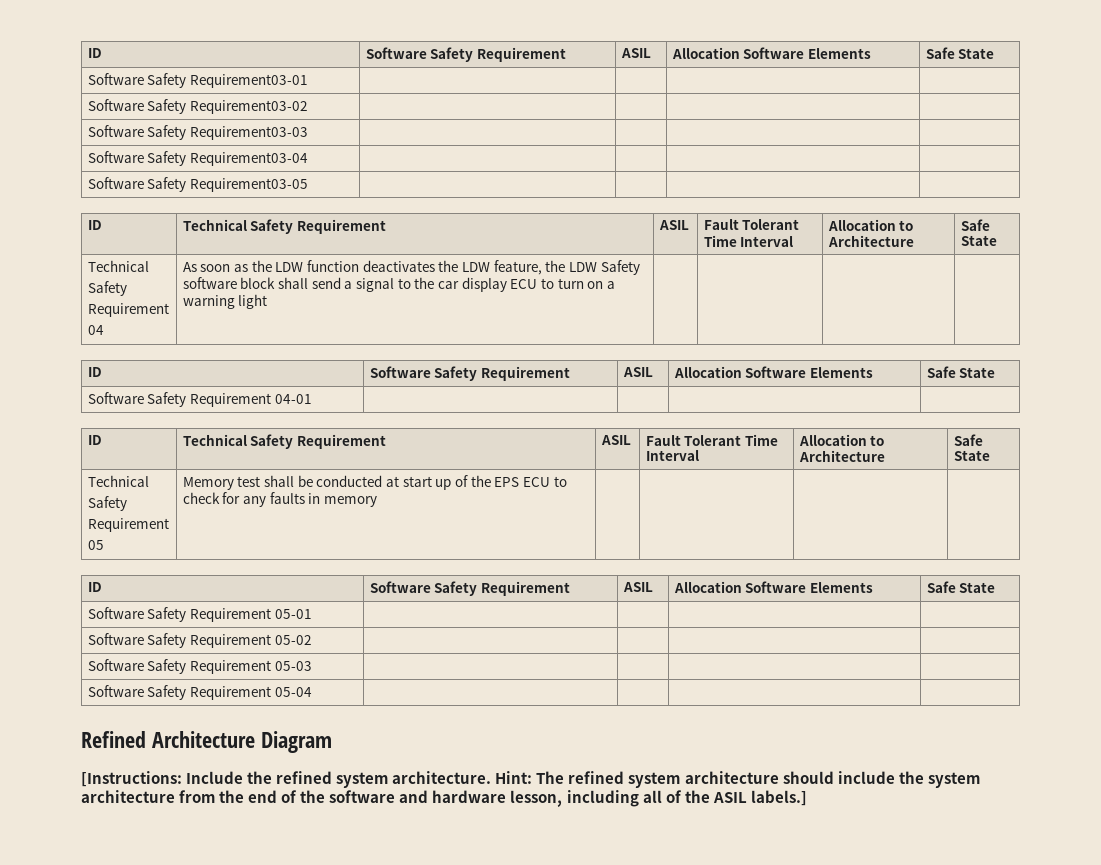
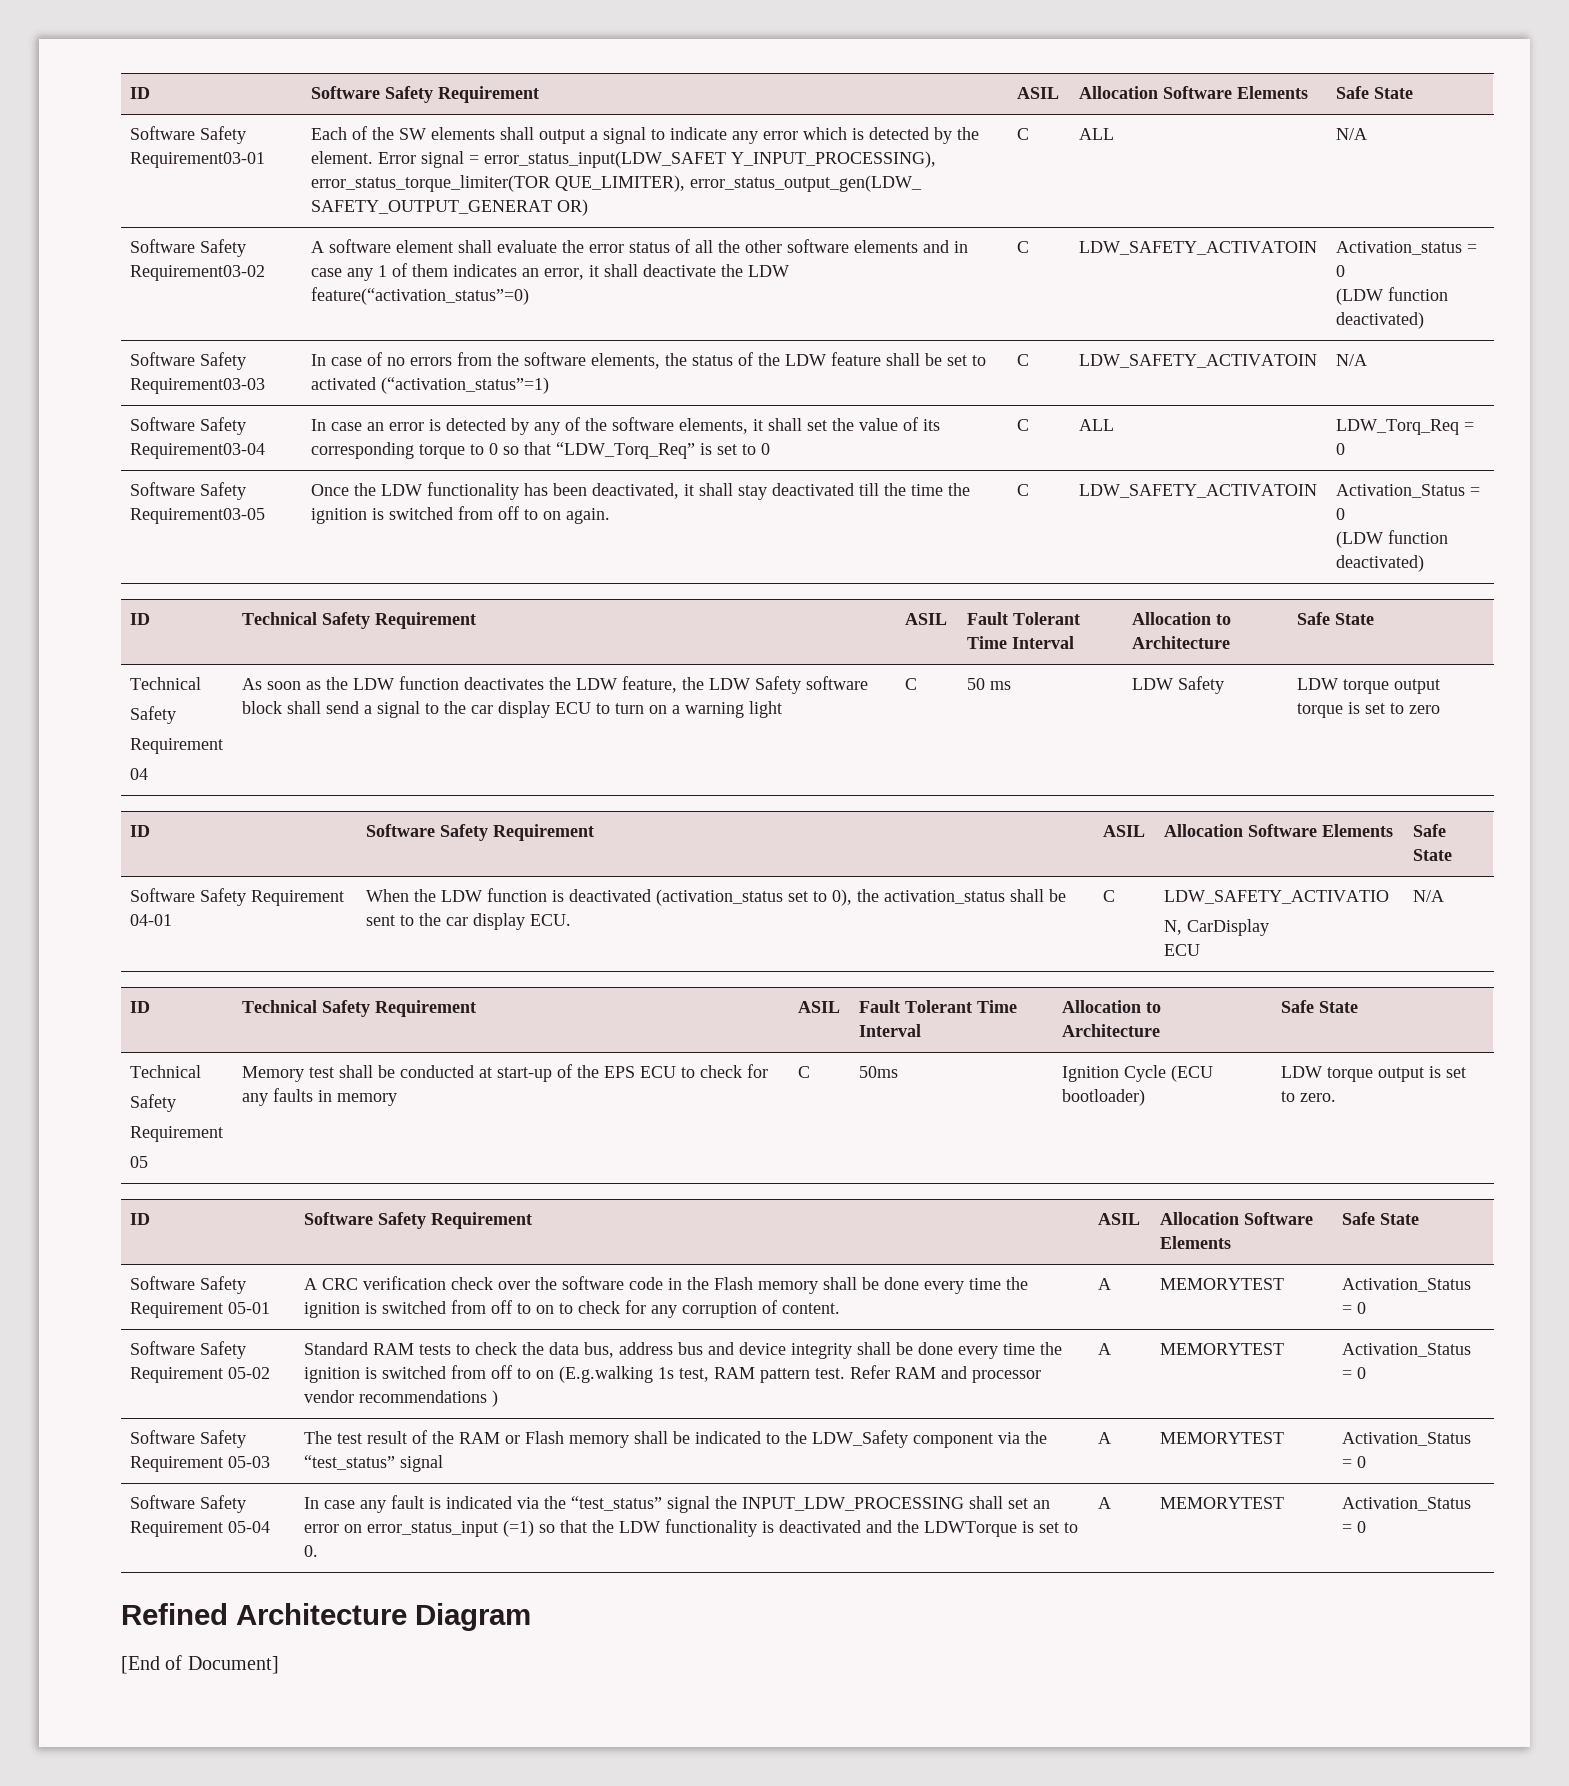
[87,99,309,114] [87,125,309,140] [87,151,309,166] [87,177,309,192] | | | // Software Safety Requirement03-02 | | | | // Software Safety Requirement03-03 | | | | // Software Safety Requirement03-04 | | | | // Software Safety Requirement03-05 | | | | -> [311,126,980,144] [311,151,937,168] [311,175,923,192] [311,199,589,216] [1017,128,1030,140] [1079,128,1115,140] [1336,128,1368,140] [130,239,247,257] [130,265,266,281] [311,239,969,253] [311,263,790,281] [311,287,530,305] [1017,241,1030,253] [1079,241,1318,255] [1336,241,1478,255] [1336,265,1346,277] [1336,287,1449,305] [1336,312,1425,329] [130,352,247,370] [130,378,266,394] [311,352,987,369] [311,377,550,394] [1017,354,1030,366] [1079,354,1318,368] [1336,354,1368,366] [130,417,247,435] [130,443,266,459] [311,417,941,435] [311,442,771,459] [1017,419,1030,431] [1079,419,1115,431] [1336,419,1475,435] [1336,443,1346,455] [130,482,247,500] [130,508,266,524] [311,482,971,500] [311,506,611,524] [1017,484,1030,496] [1079,484,1318,498] [1336,484,1481,498] [1336,508,1346,520] [1336,530,1449,548] [1336,555,1425,572] Each of the SW elements shall output a signal to indicate any error which is detected by the element. Error signal = error_status_input(LDW_SAFET Y_INPUT_PROCESSING), error_status_torque_limiter(TOR QUE_LIMITER), error_status_output_gen(LDW_ SAFETY_OUTPUT_GENERAT OR) | C | ALL | N/A // Software Safety Requirement03-02 | A software element shall evaluate the error status of all the other software elements and in case any 1 of them indicates an error, it shall deactivate the LDW feature(“activation_status”=0) | C | LDW_SAFETY_ACTIVATOIN | Activation_status = 0 // (LDW function deactivated) // Software Safety Requirement03-03 | In case of no errors from the software elements, the status of the LDW feature shall be set to activated (“activation_status”=1) | C | LDW_SAFETY_ACTIVATOIN | N/A // Software Safety Requirement03-04 | In case an error is detected by any of the software elements, it shall set the value of its corresponding torque to 0 so that “LDW_Torq_Req” is set to 0 | C | ALL | LDW_Torq_Req = 0 // Software Safety Requirement03-05 | Once the LDW functionality has been deactivated, it shall stay deactivated till the time the ignition is switched from off to on again. | C | LDW_SAFETY_ACTIVATOIN | Activation_Status = 0 // (LDW function deactivated)
(268, 301) | | | -> [905,678,918,690] [967,678,1012,690] [1132,676,1225,694] [1297,678,1441,694] [1297,702,1441,718] C | 50 ms | LDW Safety | LDW torque output torque is set to zero
(312, 399) | | | -> [366,888,1067,906] [366,913,572,930] [1103,890,1116,902] [1164,890,1390,904] [1164,919,1270,936] [1164,944,1201,956] [1413,890,1445,902] When the LDW function is deactivated (activation_status set to 0), the activation_status shall be sent to the car display ECU. | C | LDW_SAFETY_ACTIVATIO // N, CarDisplay // ECU | N/A
[402,476,452,490] start up -> [497,1067,553,1082] start-up
(378, 501) | | | -> [798,1066,811,1078] [859,1066,899,1078] [1062,1065,1214,1082] [1062,1089,1146,1106] [1281,1066,1467,1082] [1281,1091,1337,1102] C | 50ms | Ignition Cycle (ECU bootloader) | LDW torque output is set to zero.
[87,633,312,648] [87,659,312,674] [87,685,312,700] [81,731,332,753] [81,771,980,788] [81,790,807,807] | | | // Software Safety Requirement 05-02 | | | | // Software Safety Requirement 05-03 | | | | // Software Safety Requirement 05-04 | | | | // Refined Architecture Diagram // [Instructions: Include the refined system architecture. Hint: The refined system architecture should include the system architecture from the end of the software and hardware lesson, including all of the ASIL labels.] -> [304,1276,1029,1294] [304,1300,841,1318] [1098,1278,1112,1290] [1160,1278,1285,1290] [1342,1278,1472,1292] [1342,1302,1367,1314] [130,1341,247,1359] [130,1367,271,1383] [304,1342,1063,1359] [304,1365,1042,1383] [304,1390,499,1407] [1098,1343,1112,1355] [1160,1343,1285,1355] [1342,1343,1472,1357] [1342,1367,1367,1379] [130,1430,247,1448] [130,1456,271,1472] [304,1430,1048,1448] [304,1455,444,1472] [1098,1432,1112,1444] [1160,1432,1285,1444] [1342,1432,1472,1446] [1342,1456,1367,1468] [130,1495,247,1513] [130,1521,271,1537] [304,1495,1051,1513] [304,1519,1079,1537] [304,1545,319,1557] [1098,1497,1112,1509] [1160,1497,1285,1509] [1342,1497,1472,1511] [1342,1521,1367,1533] [121,1603,531,1631] [121,1655,279,1674] A CRC verification check over the software code in the Flash memory shall be done every time the ignition is switched from off to on to check for any corruption of content. | A | MEMORYTEST | Activation_Status = 0 // Software Safety Requirement 05-02 | Standard RAM tests to check the data bus, address bus and device integrity shall be done every time the ignition is switched from off to on (E.g.walking 1s test, RAM pattern test. Refer RAM and processor vendor recommendations ) | A | MEMORYTEST | Activation_Status = 0 // Software Safety Requirement 05-03 | The test result of the RAM or Flash memory shall be indicated to the LDW_Safety component via the “test_status” signal | A | MEMORYTEST | Activation_Status = 0 // Software Safety Requirement 05-04 | In case any fault is indicated via the “test_status” signal the INPUT_LDW_PROCESSING shall set an error on error_status_input (=1) so that the LDW functionality is deactivated and the LDWTorque is set to 0. | A | MEMORYTEST | Activation_Status = 0 // Refined Architecture Diagram // [End of Document]

